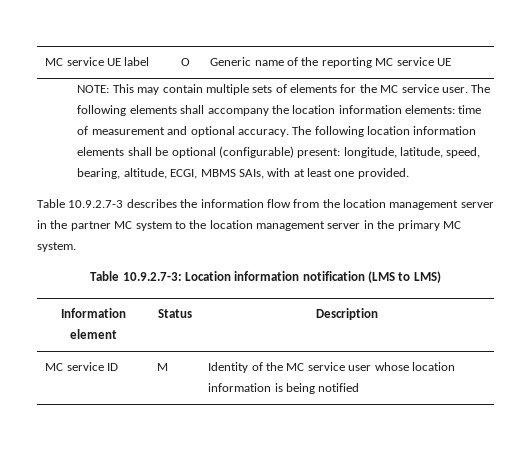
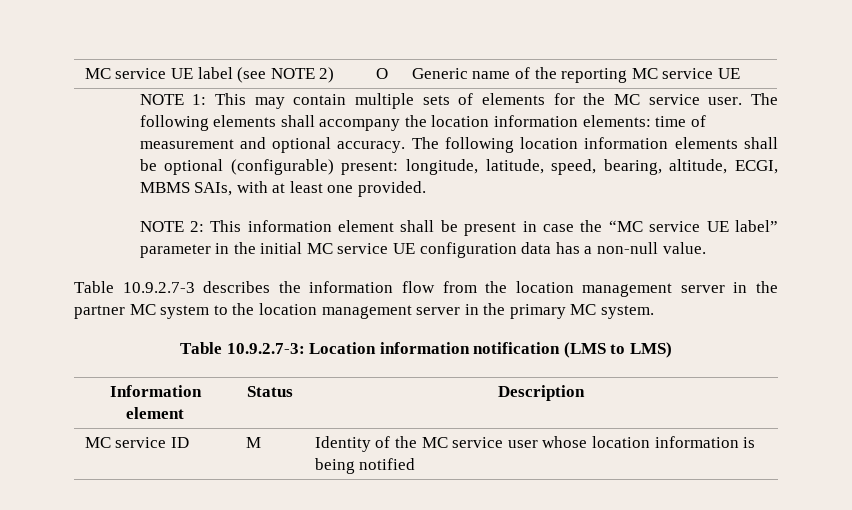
(150, 61) none -> [237,67,335,83] (see NOTE 2)
[77,85,110,93] NOTE: -> [139,94,207,105] NOTE 1:
(409, 173) none -> [139,220,778,236] [139,242,706,258] // NOTE 2: This information element shall be present in case the “MC service UE label” parameter in the initial MC service UE configuration data has a non-null value.

